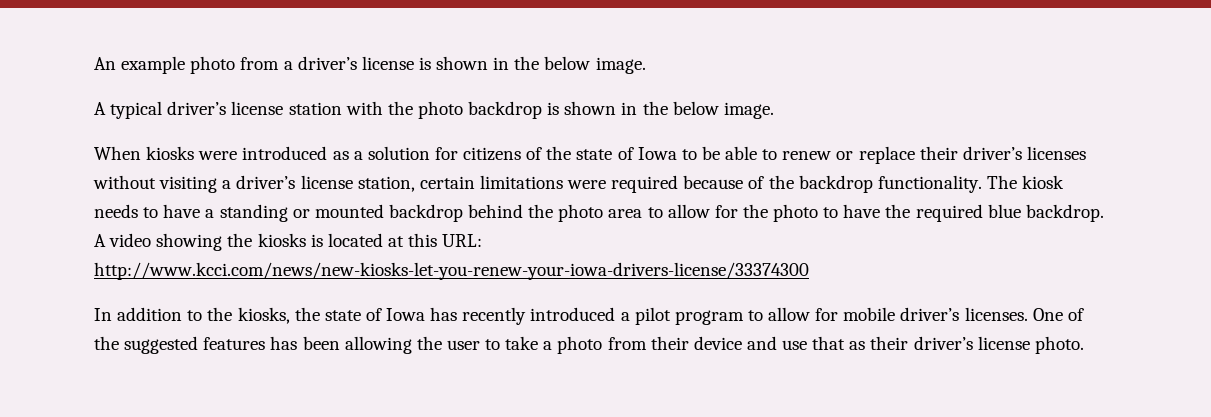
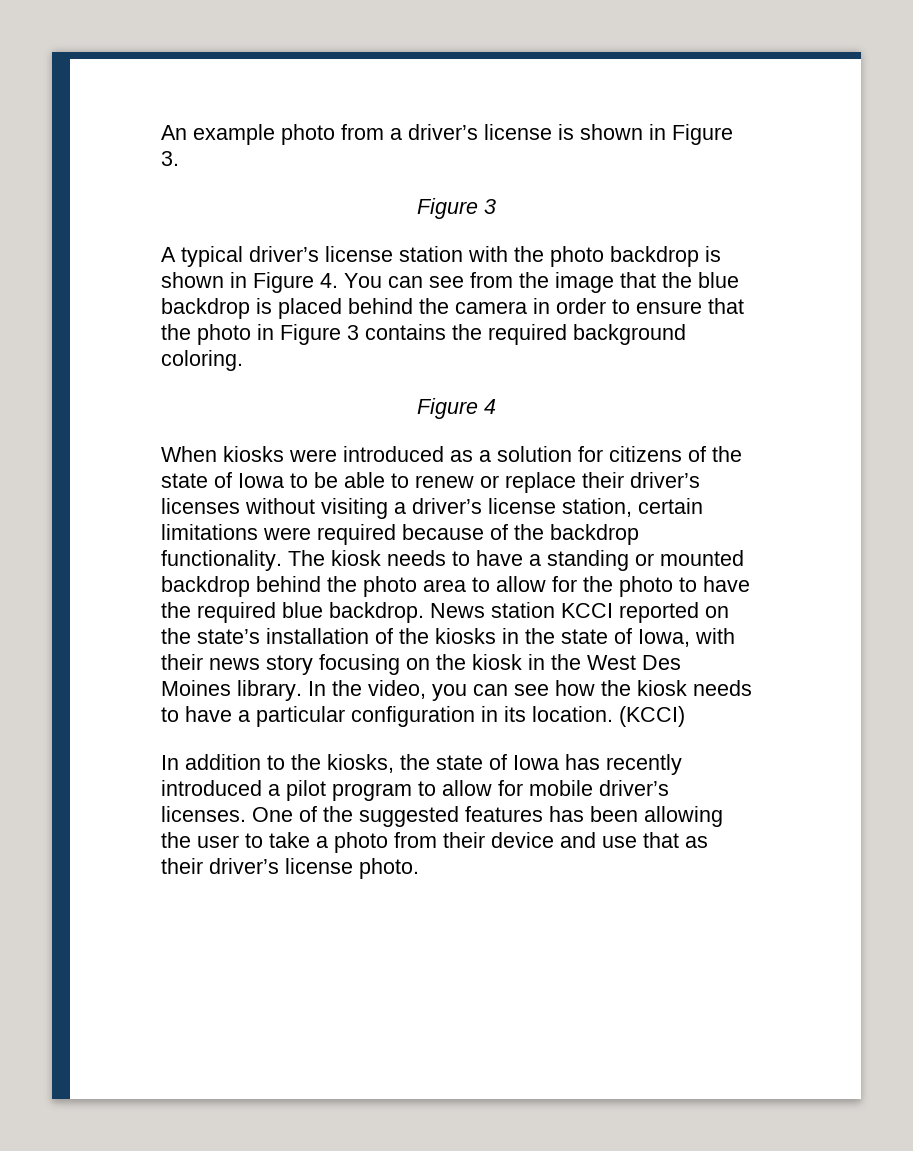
[514,56,646,74] the below image. -> [672,124,733,145] [161,151,179,166] [417,198,496,219] Figure 3. // Figure 3
[642,101,774,119] the below image. -> [253,272,739,293] [161,298,744,319] [161,324,686,345] [161,350,243,371] [417,398,496,419] Figure 4. You can see from the image that the blue backdrop is placed behind the camera in order to ensure that the photo in Figure 3 contains the required background coloring. // Figure 4
[94,233,483,251] [94,262,809,280] A video showing the kiosks is located at this URL: http://www.kcci.com/news/new-kiosks-let-you-renew-your-iowa-drivers-license/33374300 -> [430,602,729,623] [161,628,735,647] [161,654,681,675] [161,680,752,701] [161,706,685,727] News station KCCI reported on the state’s installation of the kiosks in the state of Iowa, with their news story focusing on the kiosk in the West Des Moines library. In the video, you can see how the kiosk needs to have a particular configuration in its location. (KCCI)

